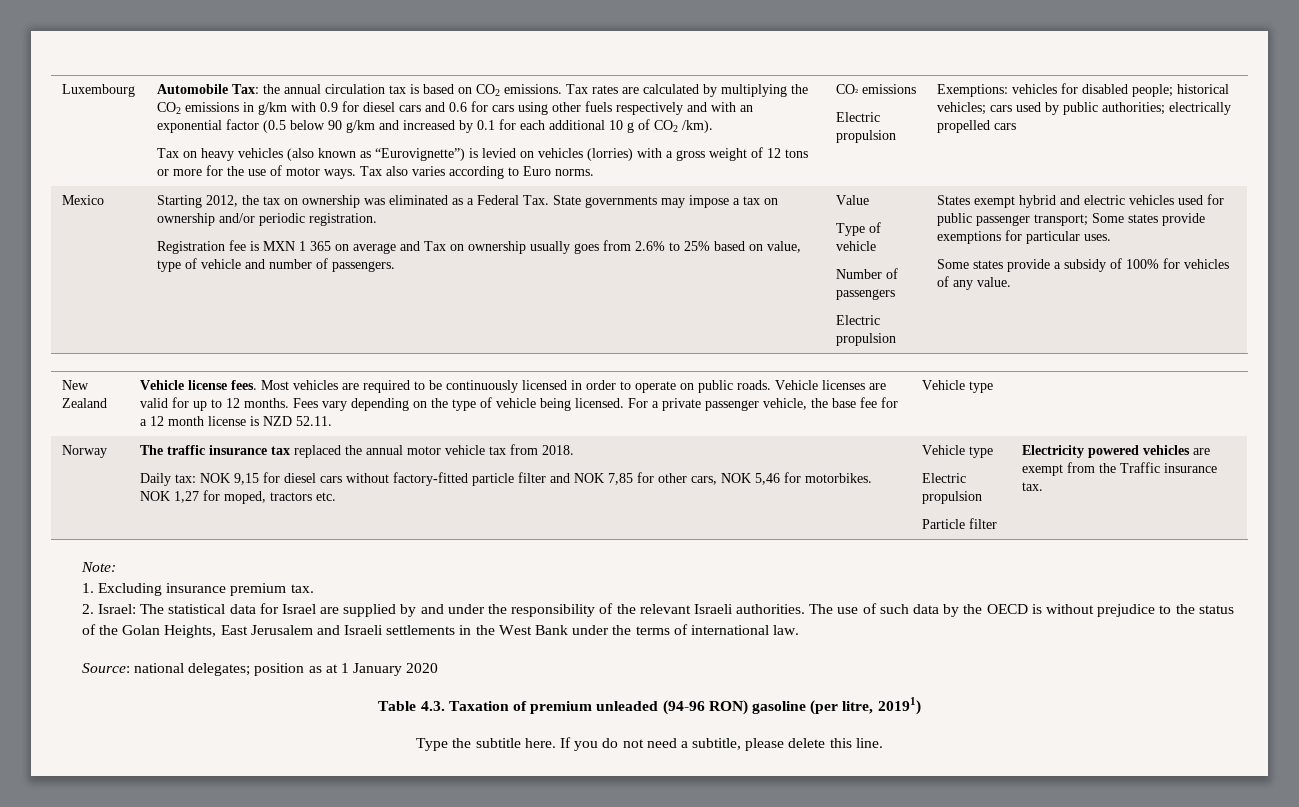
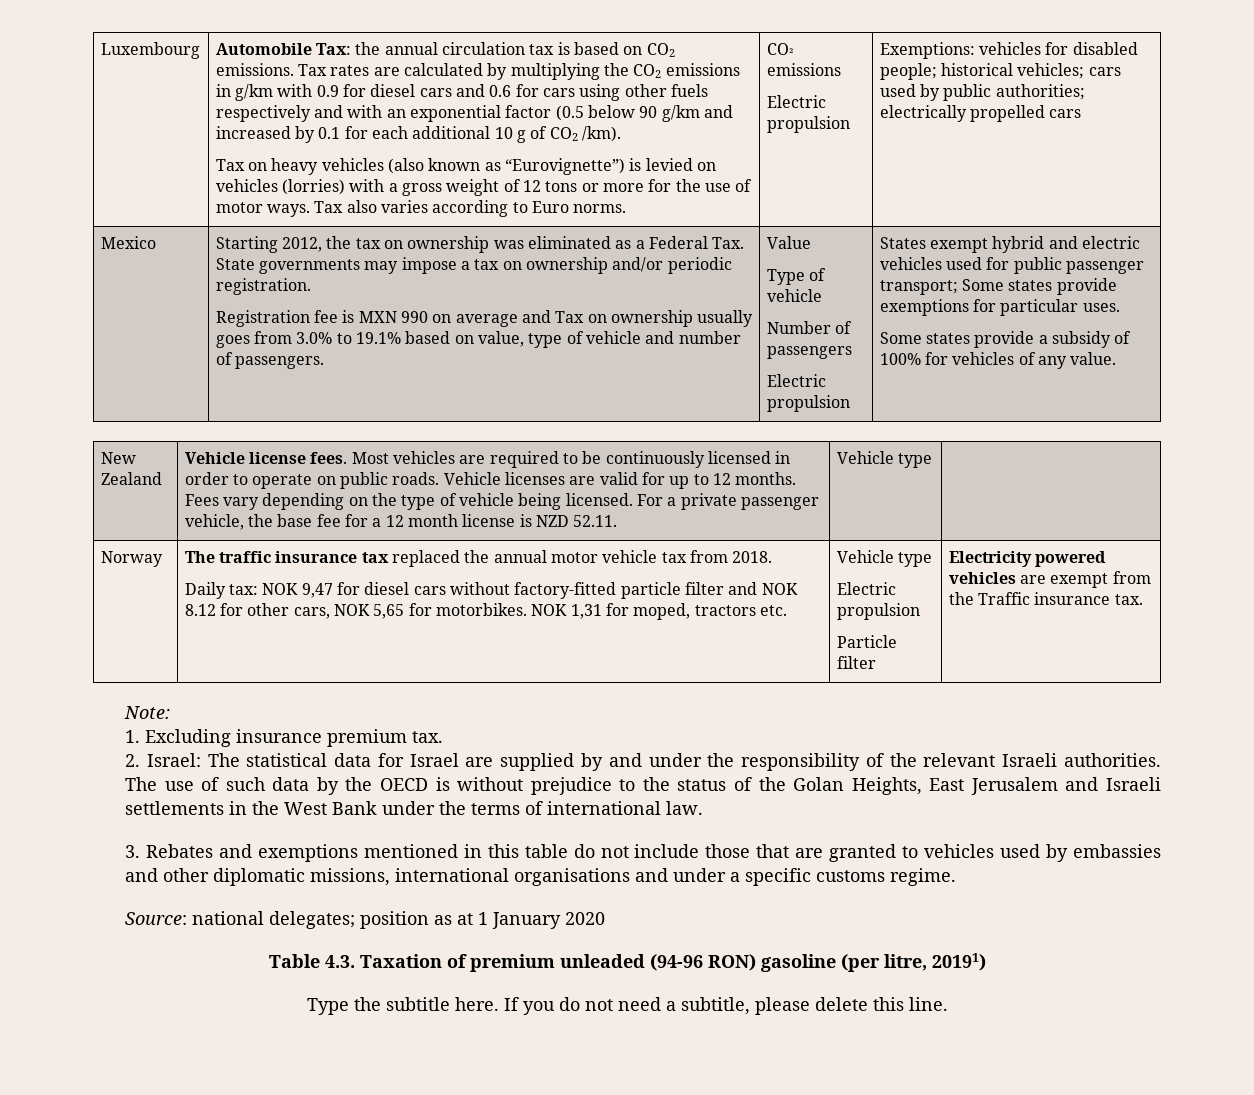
[298,241,331,251] 1 365 -> [400,311,428,323] 990
[634,241,710,251] 2.6% to 25% -> [296,332,401,344] 3.0% to 19.1%
[233,473,259,485] 9,15 -> [301,583,333,598] 9,47
[607,473,633,485] 7,85 -> [184,604,216,616] 8.12
[754,473,780,485] 5,46 -> [373,604,405,619] 5,65
[173,491,199,503] 1,27 -> [570,604,602,619] 1,31
(800, 630) none -> [124,844,1161,862] [124,868,956,886] // 3. Rebates and exemptions mentioned in this table do not include those that are granted to vehicles used by embassies and other diplomatic missions, international organisations and under a specific customs regime.

